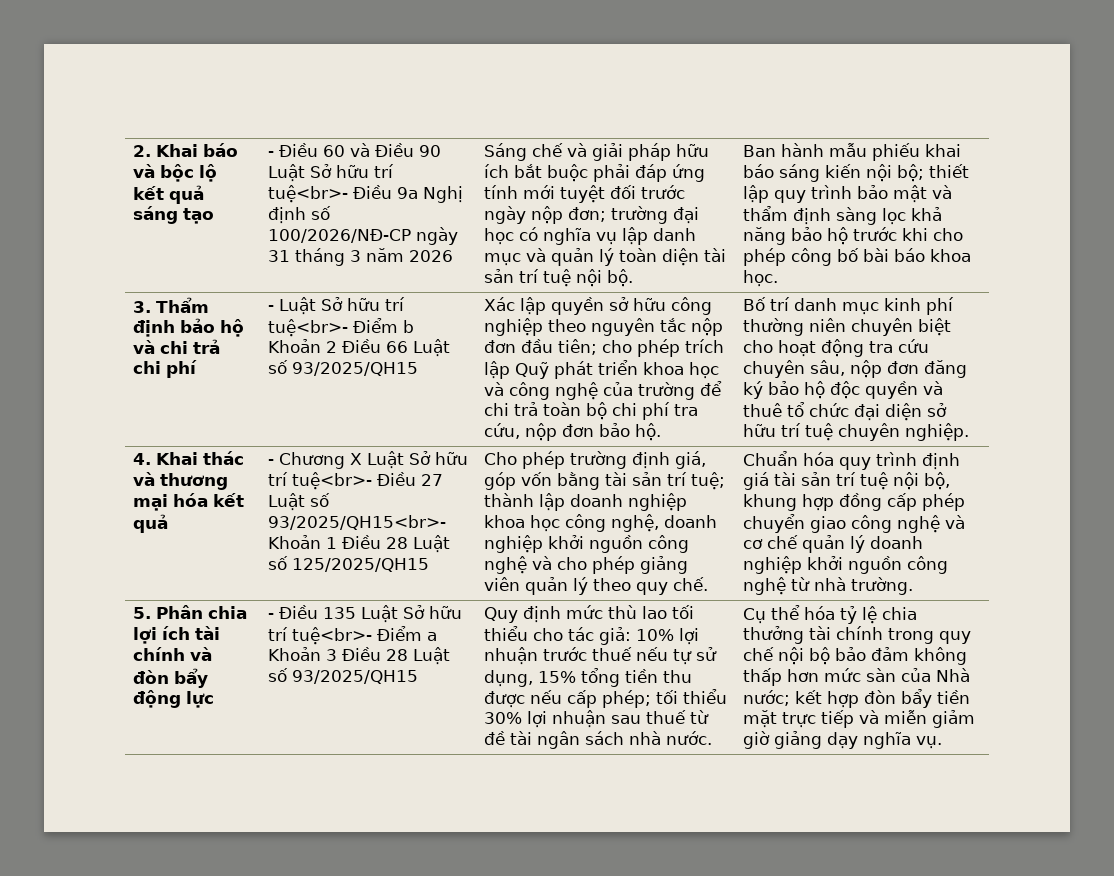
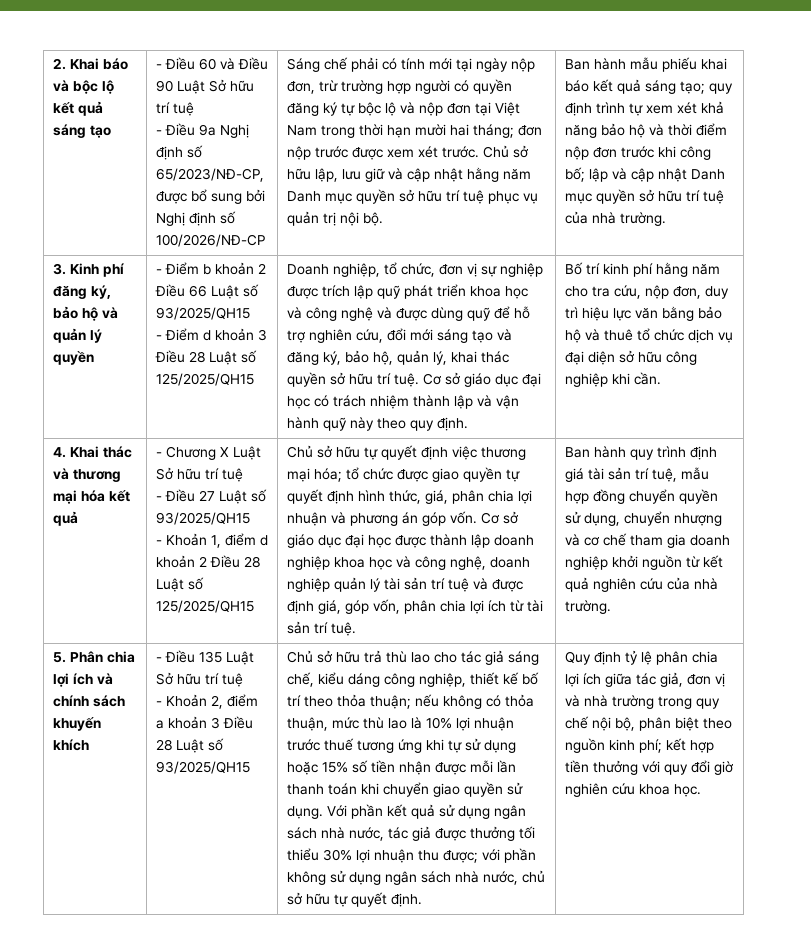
[268,185,349,203] tuệ<br>- -> [172,102,194,116] [155,130,162,135] tuệ // -
[268,227,459,245] [268,248,454,266] [484,143,710,161] [484,164,706,182] [484,185,686,203] [484,206,700,224] [484,227,697,245] [484,248,727,266] [484,269,572,287] 100/2026/NĐ-CP ngày 31 tháng 3 năm 2026 | Sáng chế và giải pháp hữu ích bắt buộc phải đáp ứng tính mới tuyệt đối trước ngày nộp đơn; trường đại học có nghĩa vụ lập danh mục và quản lý toàn diện tài sản trí tuệ -> [155,168,264,182] [155,189,265,204] [155,211,236,226] [155,234,265,247] [286,57,535,72] [286,79,512,94] [286,102,520,116] [286,124,542,138] [286,145,529,160] [286,167,531,182] [286,189,538,204] [286,211,336,226] 65/2023/NĐ-CP, được bổ sung bởi Nghị định số 100/2026/NĐ-CP | Sáng chế phải có tính mới tại ngày nộp đơn, trừ trường hợp người có quyền đăng ký tự bộc lộ và nộp đơn tại Việt Nam trong thời hạn mười hai tháng; đơn nộp trước được xem xét trước. Chủ sở hữu lập, lưu giữ và cập nhật hằng năm Danh mục quyền sở hữu trí tuệ phục vụ quản trị
[779,164,970,182] [743,185,953,203] [743,206,943,225] [743,227,964,245] [743,248,972,266] [743,270,779,287] [133,297,210,313] [133,318,245,337] [133,339,221,354] [133,360,198,378] [268,297,406,315] [268,319,349,337] sáng kiến nội bộ; thiết lập quy trình bảo mật và thẩm định sàng lọc khả năng bảo hộ trước khi cho phép công bố bài báo khoa học. // 3. Thẩm định bảo hộ và chi trả chi phí | - Luật Sở hữu trí tuệ<br>- -> [592,79,733,94] [564,101,724,116] [564,123,727,138] [564,146,711,160] [564,167,725,182] [564,189,724,204] [564,211,666,226] [52,263,124,277] [52,285,111,299] [52,306,118,321] [52,328,102,343] [52,351,94,365] [155,269,162,274] kết quả sáng tạo; quy định trình tự xem xét khả năng bảo hộ và thời điểm nộp đơn trước khi công bố; lập và cập nhật Danh mục quyền sở hữu trí tuệ của nhà trường. // 3. Kinh phí đăng ký, bảo hộ và quản lý quyền | -
[268,339,322,353] Khoản -> [214,262,254,275] khoản
[484,297,713,315] [484,318,724,336] [484,339,681,357] | Xác lập quyền sở hữu công nghiệp theo nguyên tắc nộp đơn đầu tiên; cho phép -> [155,328,267,341] [154,350,257,365] [155,373,254,386] [286,262,543,277] [286,286,318,299] // - Điểm d khoản 3 Điều 28 Luật số 125/2025/QH15 | Doanh nghiệp, tổ chức, đơn vị sự nghiệp được
[515,362,550,379] Quỹ -> [376,285,401,299] quỹ
[603,381,723,400] [484,402,699,420] [484,423,662,441] [743,297,955,315] [743,318,952,336] [743,339,930,357] [743,360,968,378] [743,381,919,399] của trường để chi trả toàn bộ chi phí tra cứu, nộp đơn bảo hộ. | Bố trí danh mục kinh phí thường niên chuyên biệt cho hoạt động tra cứu chuyên sâu, nộp đơn đăng ký bảo hộ độc quyền -> [376,306,530,321] [286,328,512,343] [286,350,509,365] [286,372,541,387] [286,395,519,409] [286,417,468,431] [564,262,720,277] [564,285,729,299] [564,306,722,321] [564,329,581,343] và được dùng quỹ để hỗ trợ nghiên cứu, đổi mới sáng tạo và đăng ký, bảo hộ, quản lý, khai thác quyền sở hữu trí tuệ. Cơ sở giáo dục đại học có trách nhiệm thành lập và vận hành quỹ này theo quy định. | Bố trí kinh phí hằng năm cho tra cứu, nộp đơn, duy trì hiệu lực văn bằng bảo hộ
(850, 410) none -> [687,329,733,343] dịch vụ
[781,423,970,441] trí tuệ chuyên nghiệp. -> [665,351,697,365] [564,372,661,387] công nghiệp khi cần.
[292,472,373,490] tuệ<br>- -> [221,468,243,482] [155,496,162,501] tuệ // -
[268,515,447,530] [268,535,451,553] [268,556,430,572] [484,451,707,469] [484,472,726,490] 93/2025/QH15<br>- Khoản 1 Điều 28 Luật số 125/2025/QH15 | Cho phép trường định giá, góp vốn bằng tài sản trí tuệ; -> [155,512,250,525] [155,533,268,548] [155,555,260,568] [155,577,204,592] [155,600,254,613] [286,445,526,460] [286,467,520,482] [286,489,532,504] [286,511,519,526] [286,534,426,548] 93/2025/QH15 // - Khoản 1, điểm d khoản 2 Điều 28 Luật số 125/2025/QH15 | Chủ sở hữu tự quyết định việc thương mại hóa; tổ chức được giao quyền tự quyết định hình thức, giá, phân chia lợi nhuận và phương án góp vốn. Cơ sở giáo dục đại học được
(561, 523) none -> [395,556,411,568] và
[548,535,690,553] [484,556,689,574] [484,577,709,595] [743,451,835,466] khởi nguồn công nghệ và cho phép giảng viên quản lý theo quy chế. | Chuẩn hóa -> [333,577,523,592] [286,599,543,614] [286,621,356,636] [564,446,626,458] quản lý tài sản trí tuệ và được định giá, góp vốn, phân chia lợi ích từ tài sản trí tuệ. | Ban hành
[860,472,951,490] [743,493,966,511] [743,514,941,533] tuệ nội bộ, khung hợp đồng cấp phép chuyển giao công nghệ -> [651,467,709,482] [564,489,718,504] [564,511,722,526] tuệ, mẫu hợp đồng chuyển quyền sử dụng, chuyển nhượng
[802,535,924,553] [743,556,949,574] [743,577,811,595] quản lý doanh nghiệp khởi nguồn công nghệ từ -> [629,534,730,548] [564,555,723,570] [564,577,690,592] tham gia doanh nghiệp khởi nguồn từ kết quả nghiên cứu của
[195,626,221,640] [133,647,213,661] [133,668,209,688] [133,690,215,708] tài chính và đòn bẩy động lực -> [96,673,113,685] [52,695,125,707] [52,717,101,731] [52,739,89,751] và chính sách khuyến khích
[292,626,438,645] [268,647,322,661] tuệ<br>- Điểm a Khoản -> [221,673,243,687] [155,694,258,709] [155,716,207,729] tuệ // - Khoản 2, điểm a khoản
[484,605,695,623] [484,626,632,645] Quy định mức thù lao tối thiểu cho tác giả: -> [286,650,539,665] [286,672,539,687] [286,694,534,709] [286,717,422,731] Chủ sở hữu trả thù lao cho tác giả sáng chế, kiểu dáng công nghiệp, thiết kế bố trí theo thỏa thuận; nếu không có thỏa thuận, mức thù lao là
[636,647,718,665] [484,668,693,687] [484,690,652,708] nếu tự sử dụng, 15% tổng tiền thu được nếu cấp phép; -> [356,738,516,753] [286,760,516,775] [286,782,523,797] [286,804,526,819] [286,826,515,841] tương ứng khi tự sử dụng hoặc 15% số tiền nhận được mỗi lần thanh toán khi chuyển giao quyền sử dụng. Với phần kết quả sử dụng ngân sách nhà nước, tác giả được thưởng
[611,710,710,724] [484,731,713,749] [743,605,918,624] [743,626,972,644] [743,647,968,665] [743,668,971,686] [743,689,971,708] [743,710,976,728] [743,731,943,749] sau thuế từ đề tài ngân sách nhà nước. | Cụ thể hóa tỷ lệ chia thưởng tài chính trong quy chế nội bộ bảo đảm không thấp hơn mức sàn của Nhà nước; kết hợp đòn bẩy tiền mặt trực tiếp và miễn giảm giờ giảng dạy nghĩa vụ. -> [417,848,536,863] [286,870,545,885] [286,892,422,907] [564,650,718,665] [564,672,725,687] [564,695,720,709] [564,716,732,731] [564,738,714,753] [564,760,734,775] [564,783,701,797] thu được; với phần không sử dụng ngân sách nhà nước, chủ sở hữu tự quyết định. | Quy định tỷ lệ phân chia lợi ích giữa tác giả, đơn vị và nhà trường trong quy chế nội bộ, phân biệt theo nguồn kinh phí; kết hợp tiền thưởng với quy đổi giờ nghiên cứu khoa học.

